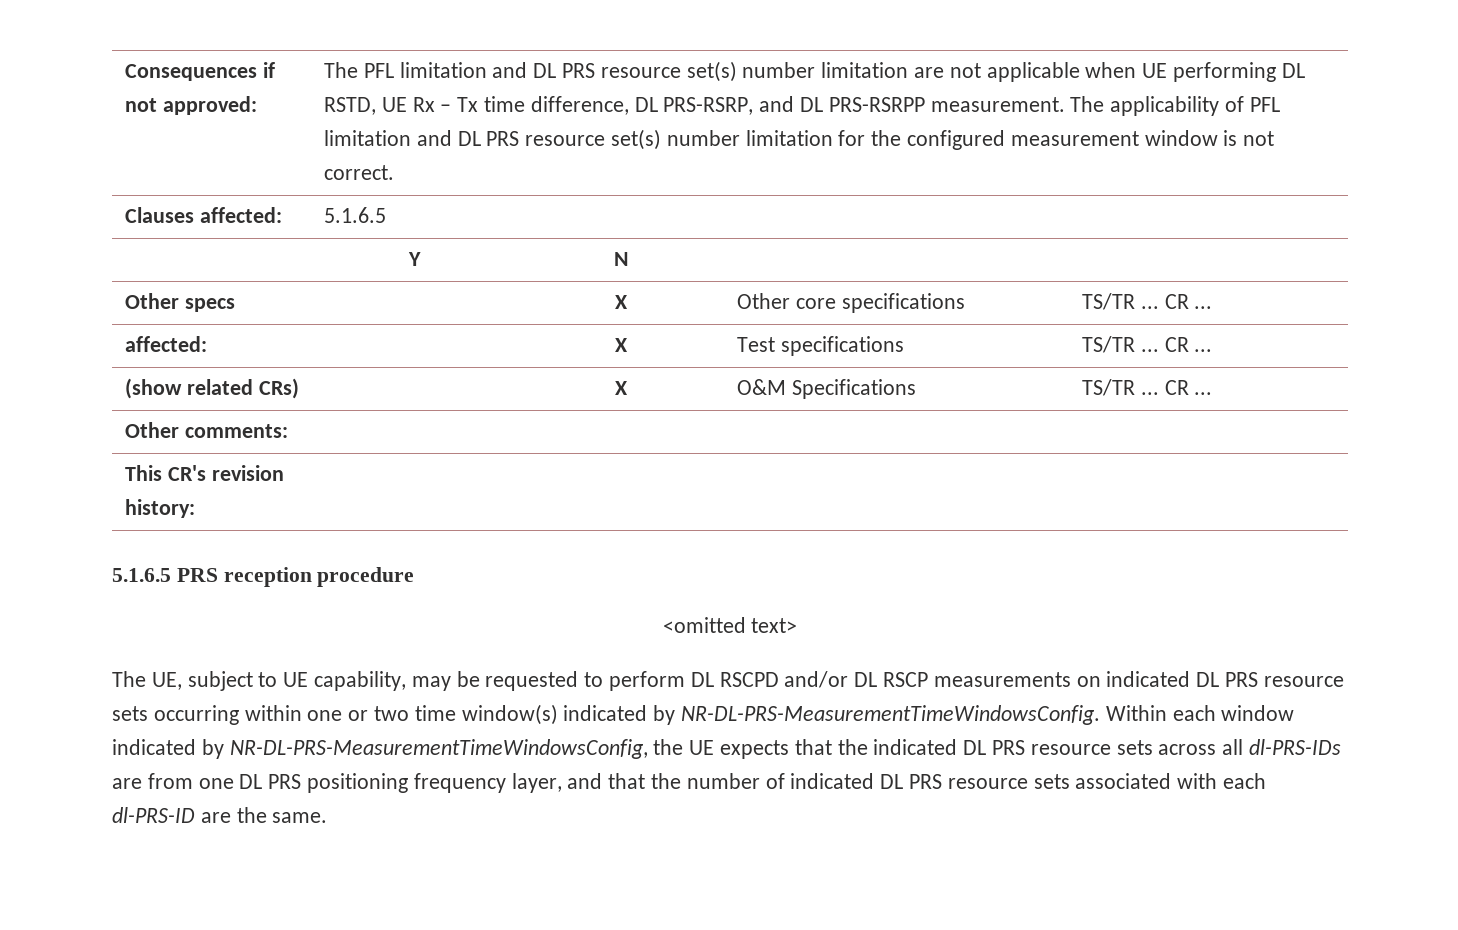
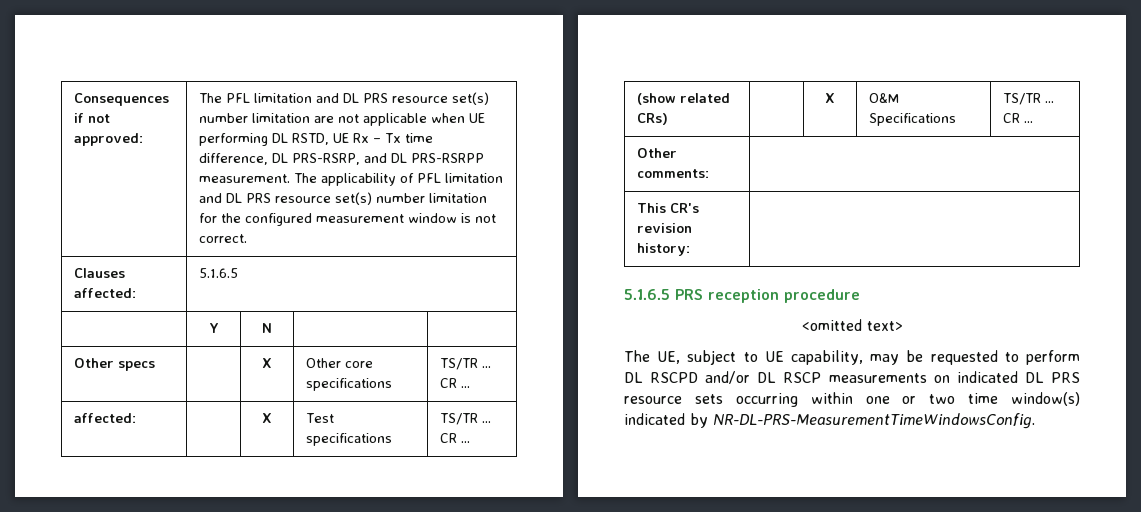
[1105,705,1295,721] [112,739,1342,759] [112,773,1267,793] [112,807,328,823] Within each window indicated by NR-DL-PRS-MeasurementTimeWindowsConfig, the UE expects that the indicated DL PRS resource sets across all dl-PRS-IDs are from one DL PRS positioning frequency layer, and that the number of indicated DL PRS resource sets associated with each dl-PRS-ID are the same. -> (1035, 421) none

